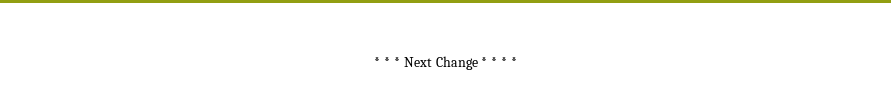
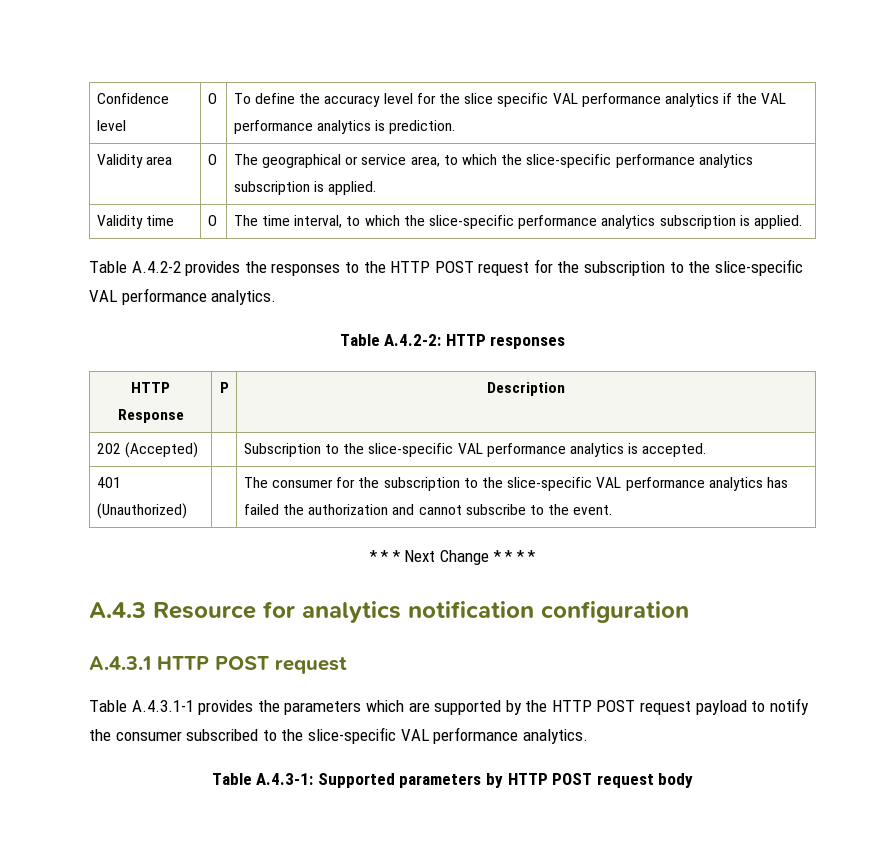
(374, 62) none -> [96,93,169,104] [96,120,126,131] [207,93,217,104] [233,93,787,107] [233,120,456,134] [96,154,173,168] [207,154,217,165] [233,154,753,168] [233,181,377,195] [96,215,175,229] [207,215,217,226] [233,215,802,229] [89,259,803,276] [89,288,277,305] [339,334,566,349] [131,382,170,393] [117,409,184,423] [219,382,229,393] [487,382,565,396] [96,442,199,458] [243,443,707,457] [96,477,121,488] [96,503,187,519] [243,477,788,491] [243,504,613,515] Confidence level | O | To define the accuracy level for the slice specific VAL performance analytics if the VAL performance analytics is prediction. // Validity area | O | The geographical or service area, to which the slice-specific performance analytics subscription is applied. // Validity time | O | The time interval, to which the slice-specific performance analytics subscription is applied. // Table A.4.2-2 provides the responses to the HTTP POST request for the subscription to the slice-specific VAL performance analytics. // Table A.4.2-2: HTTP responses // HTTP Response | P | Description // 202 (Accepted) | | Subscription to the slice-specific VAL performance analytics is accepted. // 401 (Unauthorized) | | The consumer for the subscription to the slice-specific VAL performance analytics has failed the authorization and cannot subscribe to the event. //
(517, 62) none -> [89,601,689,623] [89,656,347,674] [89,698,809,715] [89,727,588,744] [211,773,694,788] // A.4.3 Resource for analytics notification configuration // A.4.3.1 HTTP POST request // Table A.4.3.1-1 provides the parameters which are supported by the HTTP POST request payload to notify the consumer subscribed to the slice-specific VAL performance analytics. // Table A.4.3-1: Supported parameters by HTTP POST request body

